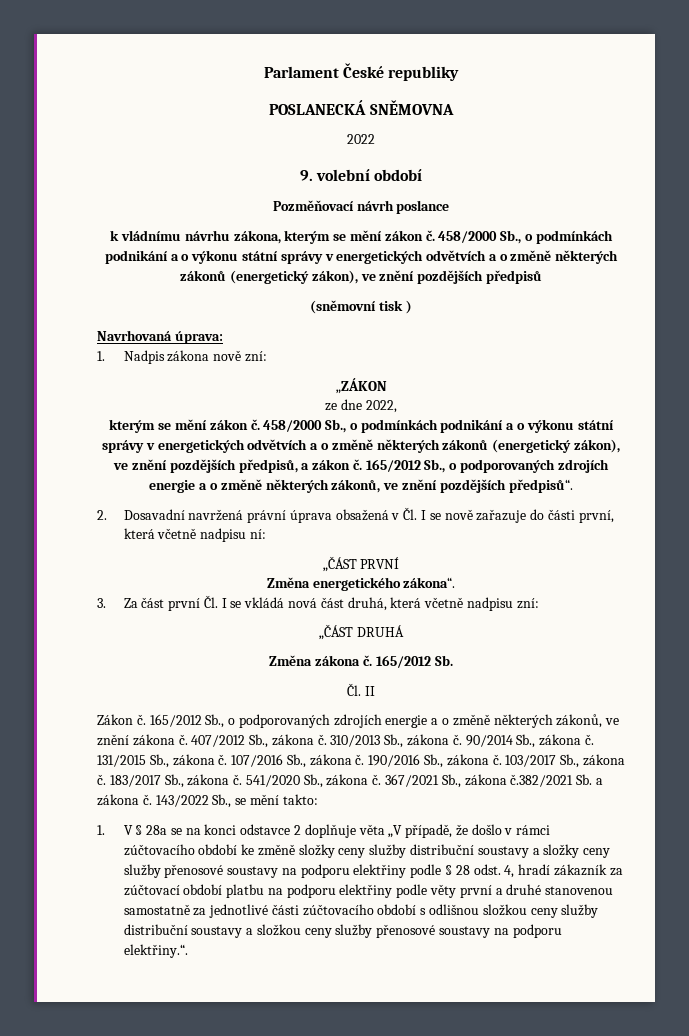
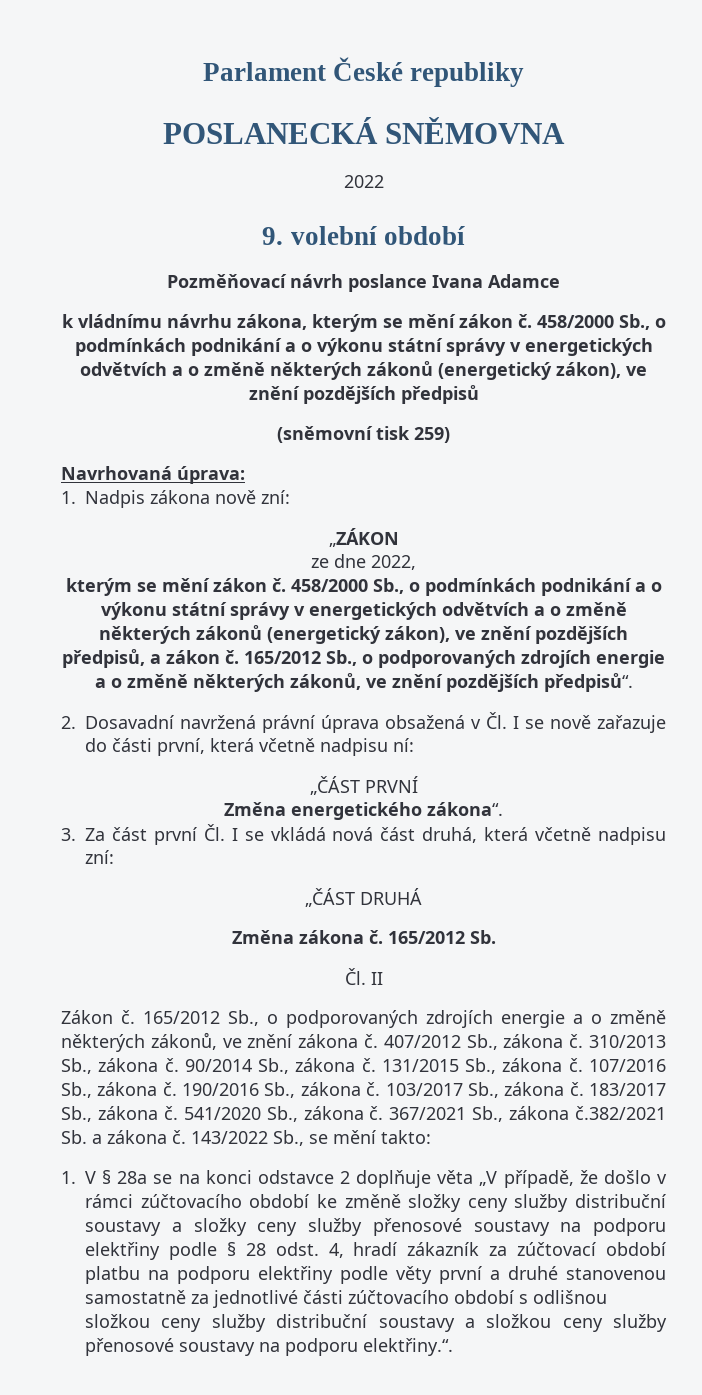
(450, 207) none -> [432,274,560,288] Ivana Adamce
[405,300,412,314] ) -> [414,427,450,443] 259)

